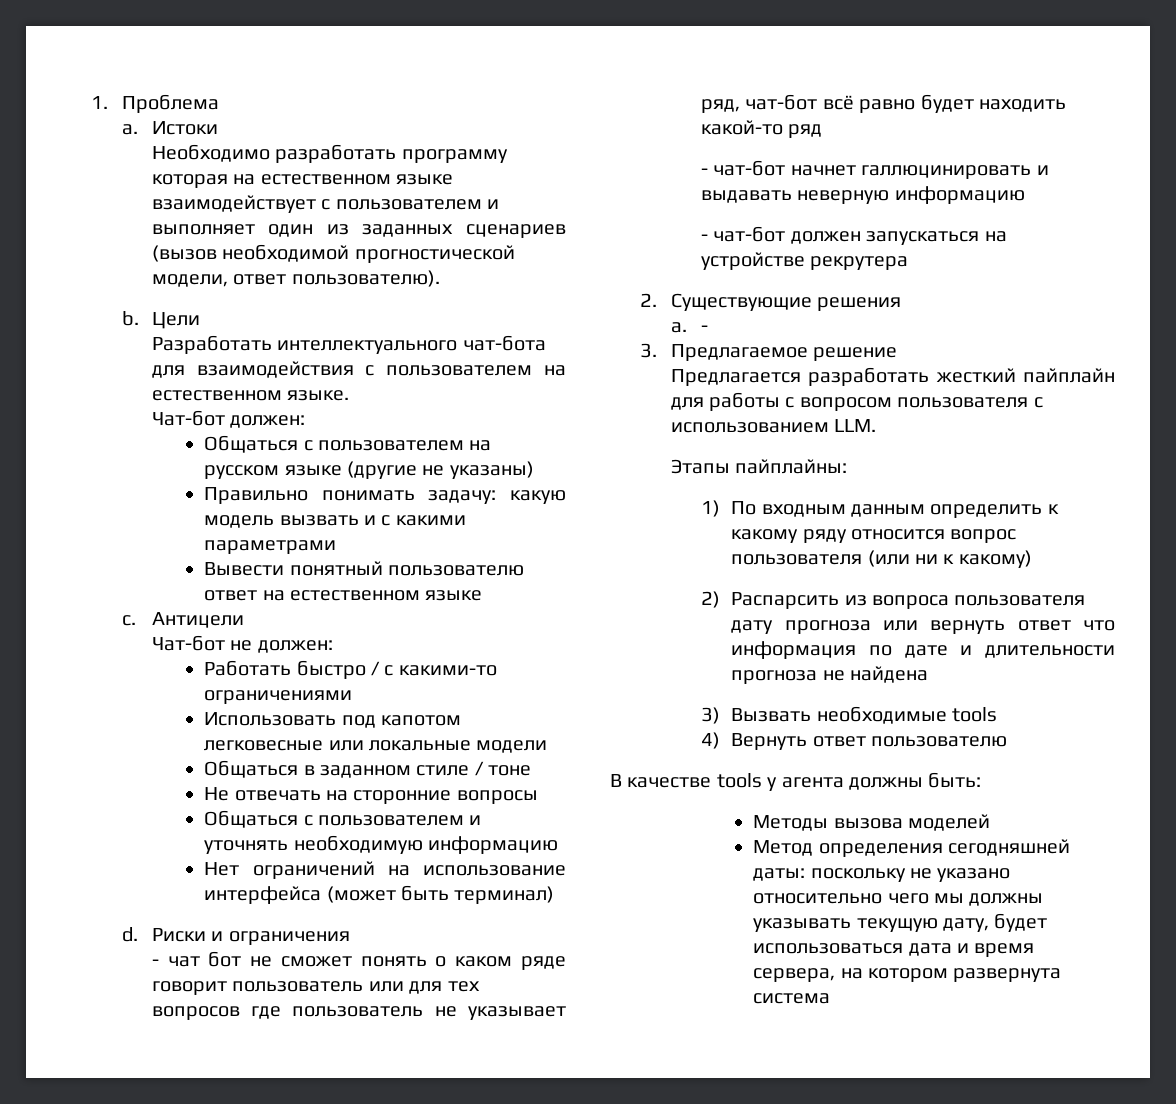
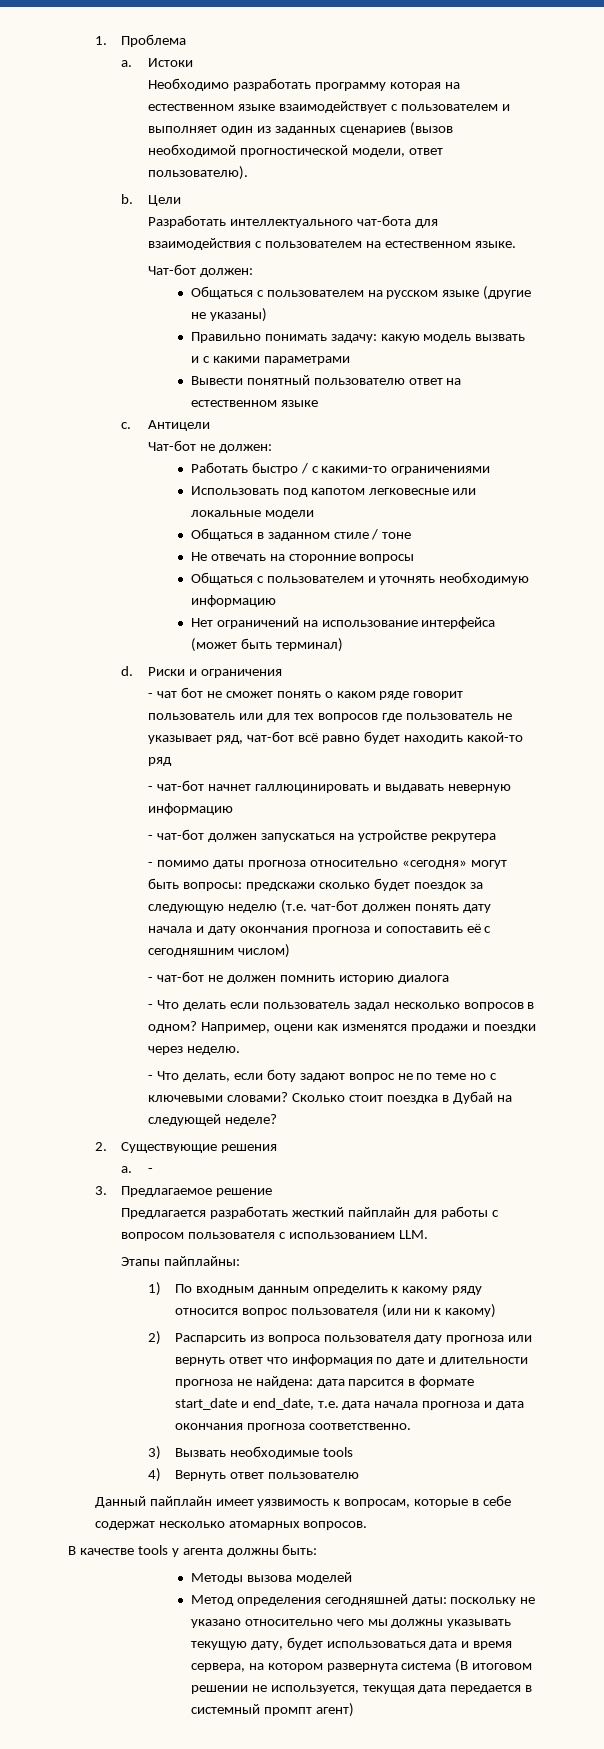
(909, 263) none -> [148,860,507,869] [148,878,483,891] [148,900,491,914] [148,924,492,935] [148,944,291,958] [148,971,449,984] [148,1000,535,1011] [148,1021,536,1033] [148,1046,241,1055] [148,1069,498,1082] [148,1091,512,1104] [148,1114,278,1126] // - помимо даты прогноза относительно «сегодня» могут быть вопросы: предскажи сколько будет поездок за следующую неделю (т.е. чат-бот должен понять дату начала и дату окончания прогноза и сопоставить её с сегодняшним числом) // - чат-бот не должен помнить историю диалога // - Что делать если пользователь задал несколько вопросов в одном? Например, оцени как изменятся продажи и поездки через неделю. // - Что делать, если боту задают вопрос не по теме но с ключевыми словами? Сколько стоит поездка в Дубай на следующей неделе?
[850,666,929,683] найдена -> [255,1376,475,1388] [174,1398,525,1410] [174,1423,411,1432] найдена: дата парсится в формате start_date и end_date, т.е. дата начала прогноза и дата окончания прогноза соответственно.
(1008, 741) none -> [94,1495,512,1508] [94,1521,368,1530] // Данный пайплайн имеет уязвимость к вопросам, которые в себе содержат несколько атомарных вопросов.
(831, 998) none -> [455,1659,533,1673] [190,1685,533,1694] [190,1703,354,1717] (В итоговом решении не используется, текущая дата передается в системный промпт агент)

